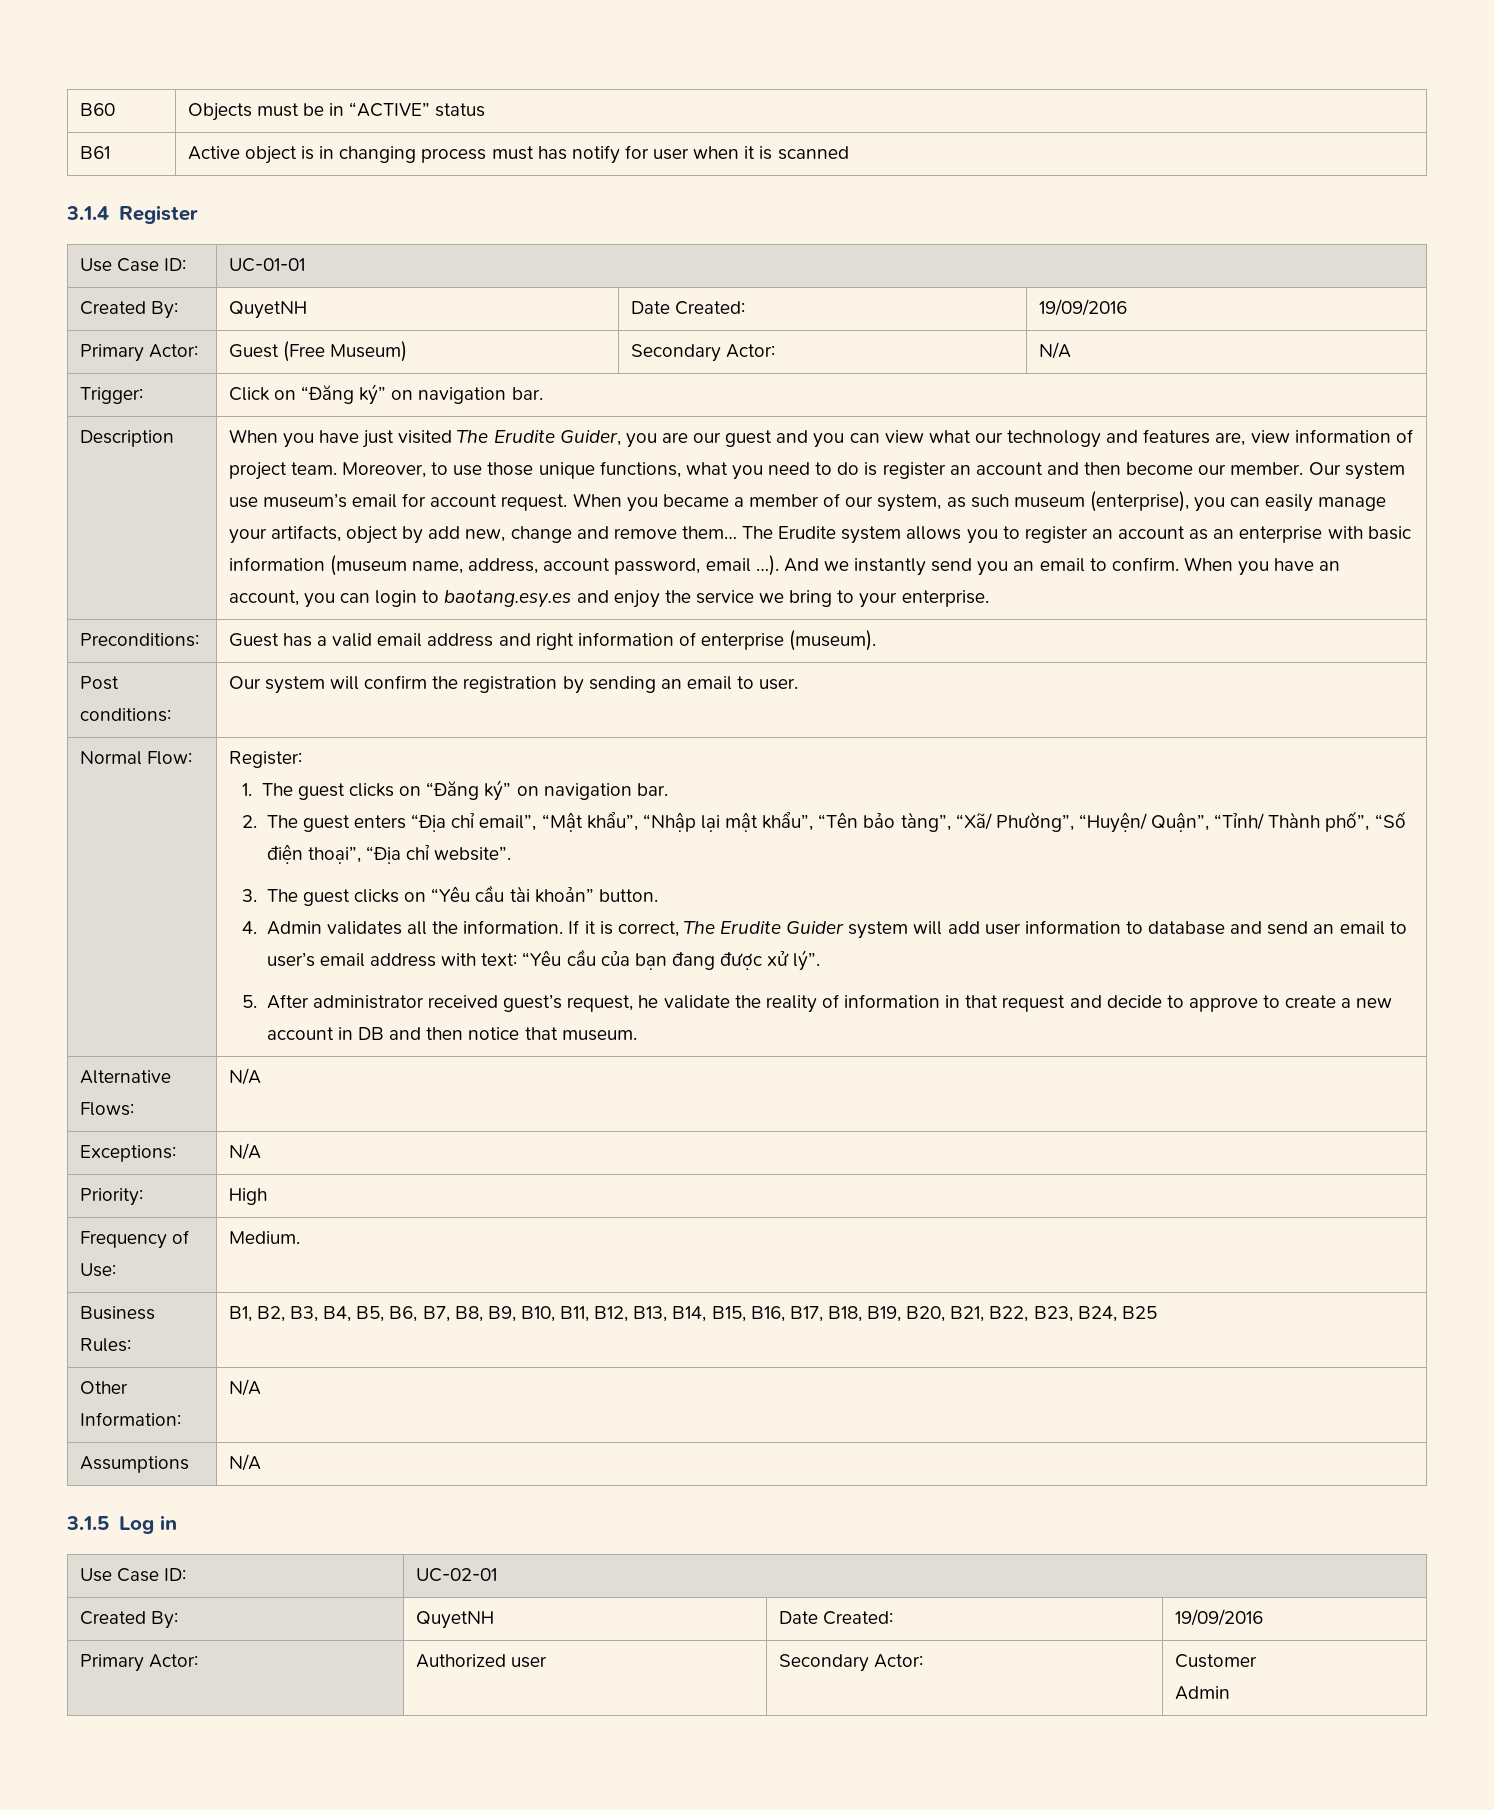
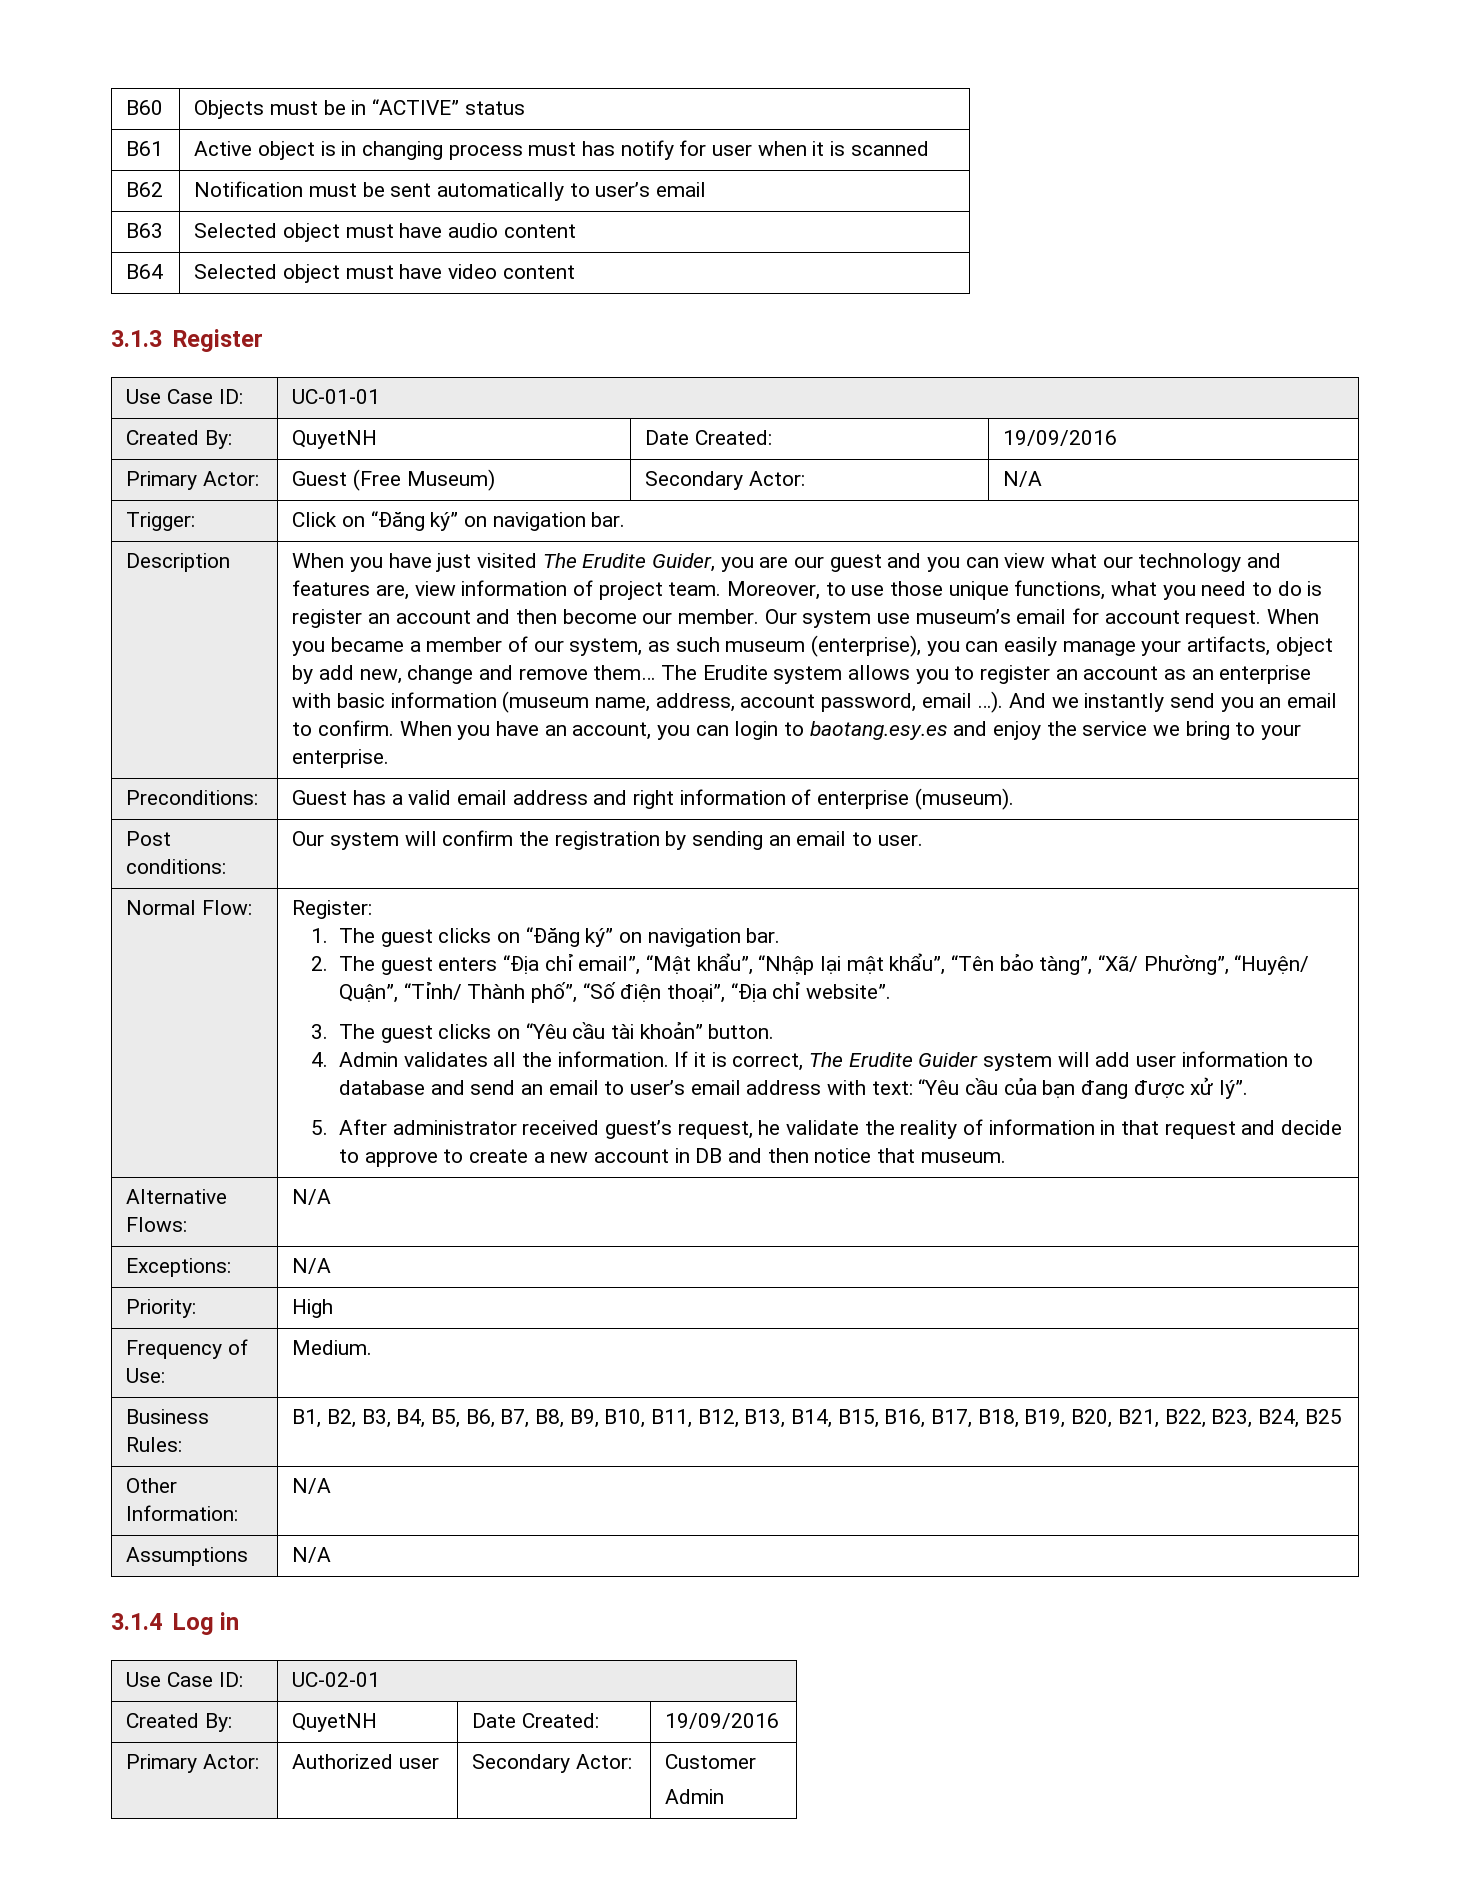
[66,206,109,220] // 3.1.4 -> [126,182,164,197] [194,181,707,201] [126,223,164,238] [194,223,576,242] [126,264,164,279] [194,264,575,283] [111,330,162,347] // B62 | Notification must be sent automatically to user’s email // B63 | Selected object must have audio content // B64 | Selected object must have video content // 3.1.3
[66,1516,109,1530] 3.1.5 -> [111,1613,162,1630] 3.1.4

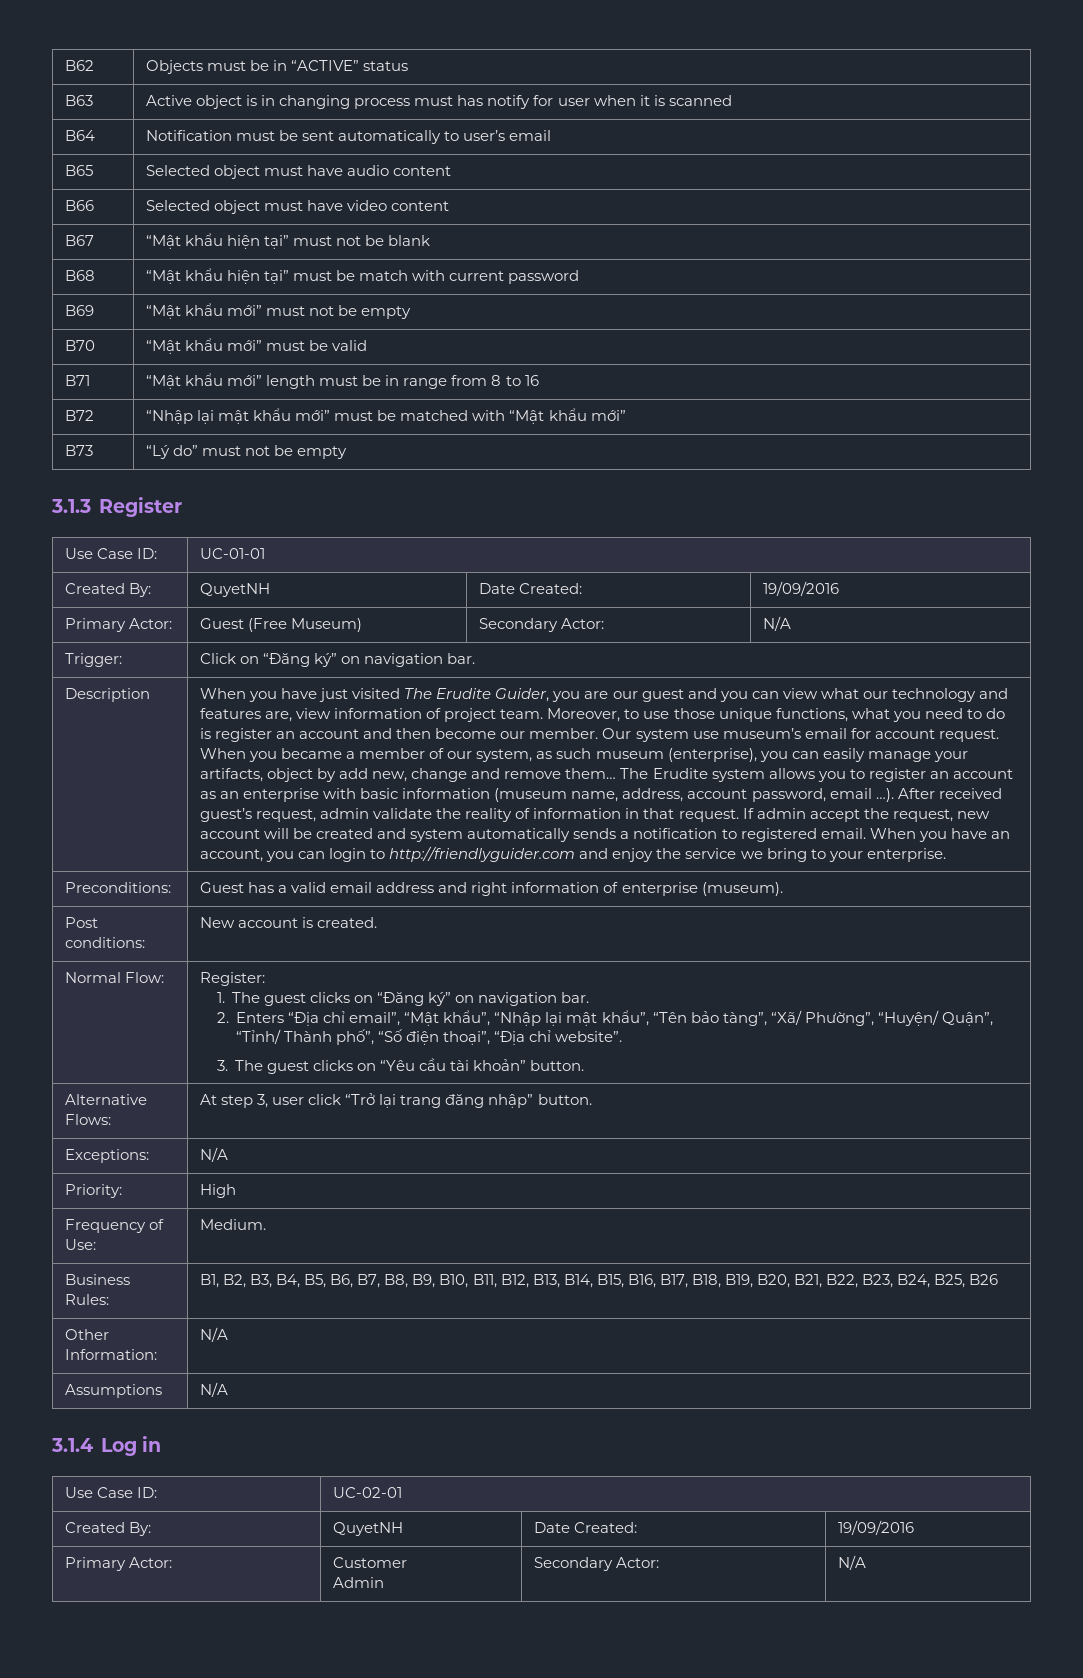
[126,100,164,115] B60 -> [64,60,94,71] B62
[126,141,164,156] B61 -> [64,95,93,106] B63
[126,182,164,197] B62 -> [64,130,95,141] B64
[126,223,164,238] B63 -> [64,165,93,176] B65
[126,264,164,279] B64 -> [64,200,94,211] B66
(575, 272) none -> [64,235,94,246] [145,233,431,249] [64,270,95,281] [145,268,580,284] [64,305,94,316] [145,303,412,319] [64,340,95,351] [145,338,368,354] [64,375,90,386] [145,373,539,389] [64,410,94,421] [145,408,626,424] [64,445,93,456] [145,445,348,459] // B67 | “Mật khẩu hiện tại” must not be blank // B68 | “Mật khẩu hiện tại” must be match with current password // B69 | “Mật khẩu mới” must not be empty // B70 | “Mật khẩu mới” must be valid // B71 | “Mật khẩu mới” length must be in range from 8 to 16 // B72 | “Nhập lại mật khẩu mới” must be matched with “Mật khẩu mới” // B73 | “Lý do” must not be empty
[1009,693,1338,712] [292,720,395,736] And we instantly send you an email to confirm. -> [897,788,1002,799] [199,808,990,822] [199,828,866,842] After received guest’s request, admin validate the reality of information in that request. If admin accept the request, new account will be created and system automatically sends a notification to registered email.
[809,721,948,740] baotang.esy.es -> [389,846,576,862] http://friendlyguider.com
[292,830,923,850] Our system will confirm the registration by sending an email to user. -> [199,917,378,928] New account is created.
[338,956,498,975] The guest enters -> [236,1012,285,1023] Enters
[311,1051,1314,1071] [338,1077,1249,1099] [311,1119,1342,1139] [338,1148,1006,1167] [126,1189,228,1204] [126,1217,188,1232] [292,1189,332,1205] // 4. Admin validates all the information. If it is correct, The Erudite Guider system will add user information to database and send an email to user’s email address with text: “Yêu cầu của bạn đang được xử lý”. // 5. After administrator received guest’s request, he validate the reality of information in that request and decide to approve to create a new account in DB and then notice that museum. // Alternative Flows: | N/A -> [64,1094,147,1105] [64,1114,111,1125] [199,1093,592,1108] // Alternative Flows: | At step 3, user click “Trở lại trang đăng nhập” button.
[1304,1409,1342,1424] B25 -> [934,1274,999,1288] B25, B26
[292,1754,440,1769] [472,1754,633,1773] [665,1754,757,1769] [665,1789,725,1804] Authorized user | Secondary Actor: | Customer // Admin -> [332,1557,407,1568] [332,1577,384,1588] [533,1557,660,1571] [837,1555,866,1570] Customer // Admin | Secondary Actor: | N/A

